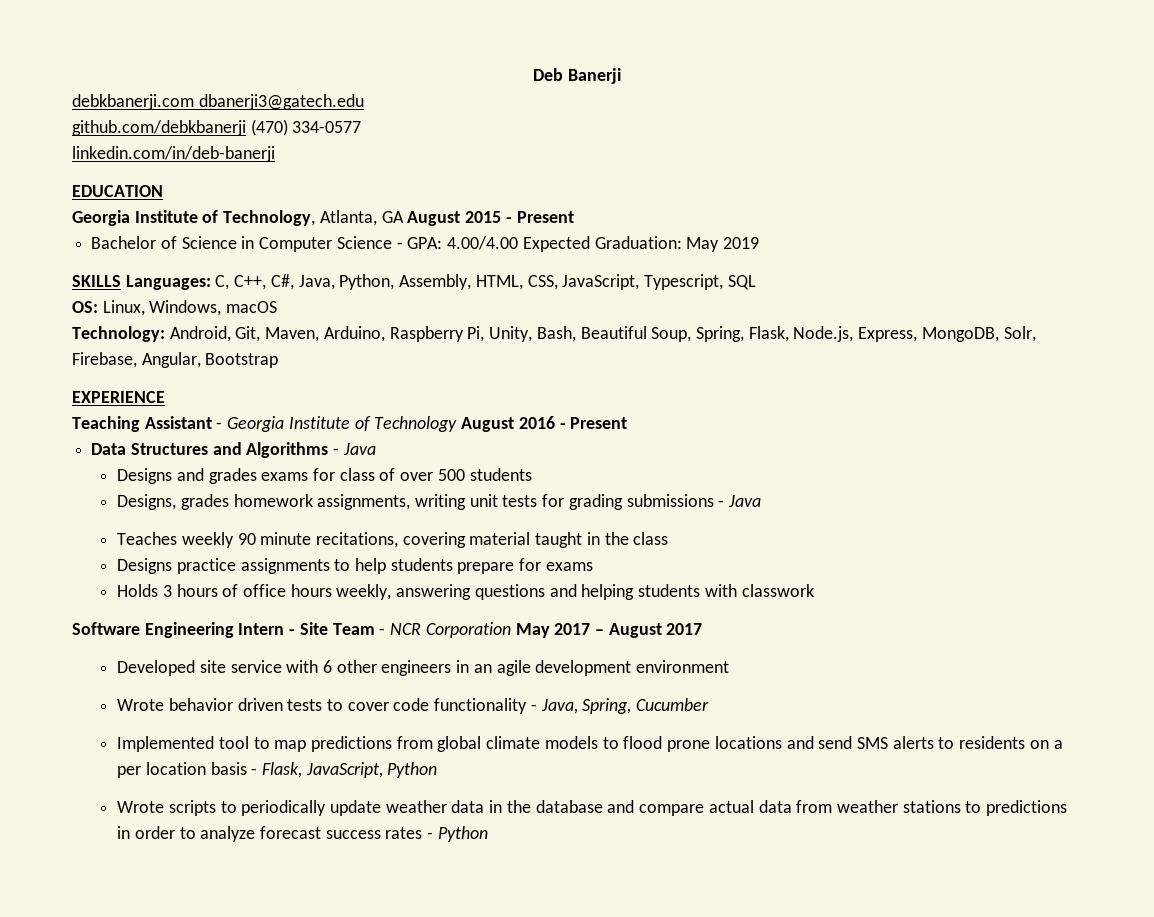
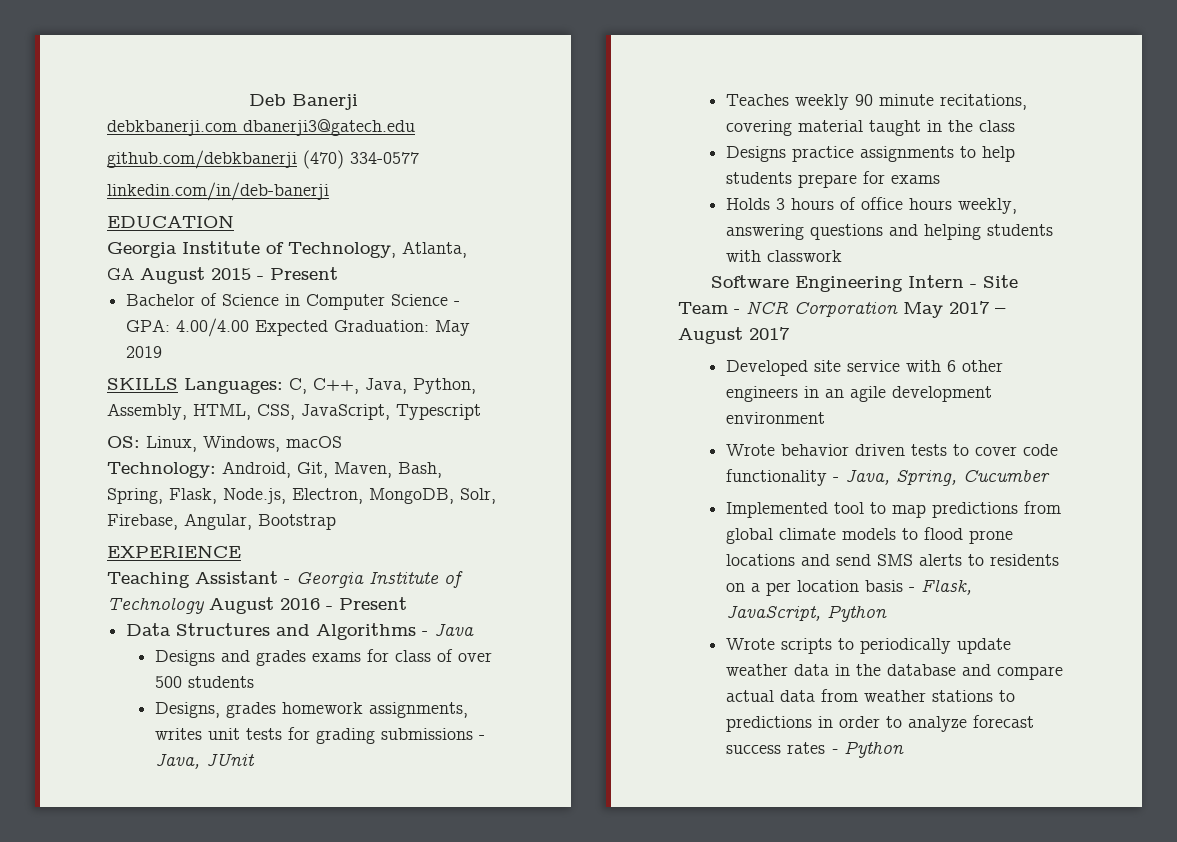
[270,274,294,290] C#, -> (359, 386) none
[643,274,756,290] Typescript, SQL -> [396,404,481,420] Typescript
[323,326,692,342] Arduino, Raspberry Pi, Unity, Bash, Beautiful Soup, -> [398,462,442,478] Bash,
[858,327,918,342] Express, -> [292,488,363,504] Electron,
[414,494,466,510] writing -> [154,728,202,740] writes
[728,495,762,507] Java -> [154,753,255,769] Java, JUnit

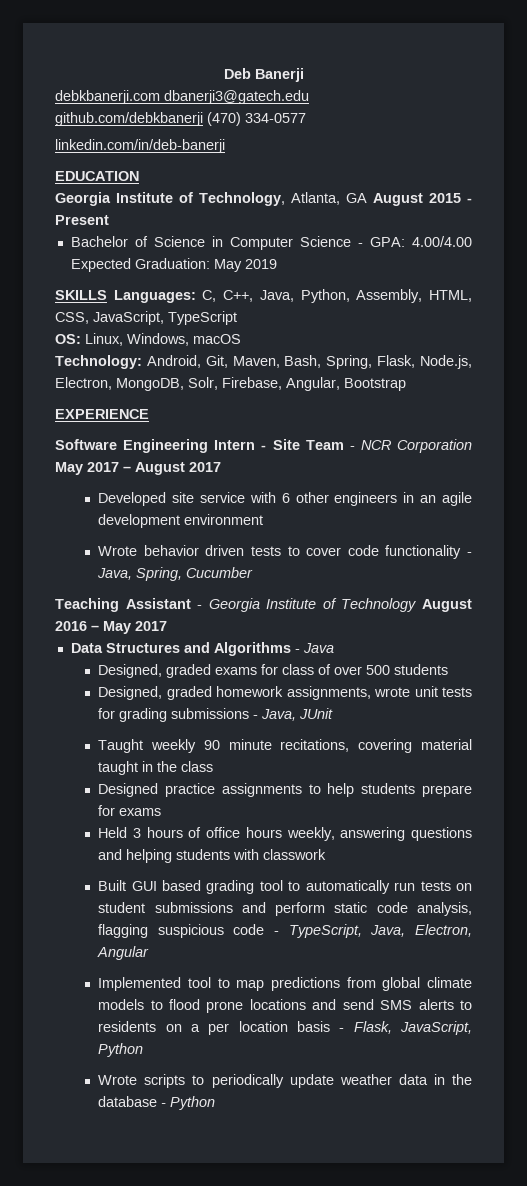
[396,404,481,420] Typescript -> [168,311,237,325] TypeScript
[107,571,463,588] [107,597,407,614] [126,623,475,640] [154,649,492,666] [154,676,254,688] [154,702,468,718] [154,727,485,744] [154,753,255,769] [725,94,1027,110] [725,120,1015,136] [725,146,1015,162] [725,171,940,188] [725,197,1017,214] [725,224,1053,240] [725,250,842,262] // Teaching Assistant - Georgia Institute of Technology August 2016 - Present // Data Structures and Algorithms - Java // Designs and grades exams for class of over 500 students // Designs, grades homework assignments, writes unit tests for grading submissions - Java, JUnit // Teaches weekly 90 minute recitations, covering material taught in the class // Designs practice assignments to help students prepare for exams // Holds 3 hours of office hours weekly, answering questions and helping students with classwork -> (149, 414) none
(1050, 475) none -> [55,598,472,612] [55,621,167,634] [70,642,334,656] [98,664,449,678] [98,686,472,700] [98,708,334,722] [98,739,472,753] [98,761,214,775] [98,783,472,797] [98,805,162,816] [98,827,472,841] [98,849,327,863] [98,880,473,894] [98,902,472,916] [98,924,472,938] [97,946,150,960] // Teaching Assistant - Georgia Institute of Technology August 2016 – May 2017 // Data Structures and Algorithms - Java // Designed, graded exams for class of over 500 students // Designed, graded homework assignments, wrote unit tests for grading submissions - Java, JUnit // Taught weekly 90 minute recitations, covering material taught in the class // Designed practice assignments to help students prepare for exams // Held 3 hours of office hours weekly, answering questions and helping students with classwork // Built GUI based grading tool to automatically run tests on student submissions and perform static code analysis, flagging suspicious code - TypeScript, Java, Electron, Angular
[961,664,1063,680] [725,689,1015,702] [725,715,1034,732] [725,742,825,754] and compare actual data from weather stations to predictions in order to analyze forecast success rates -> (158, 1101) none

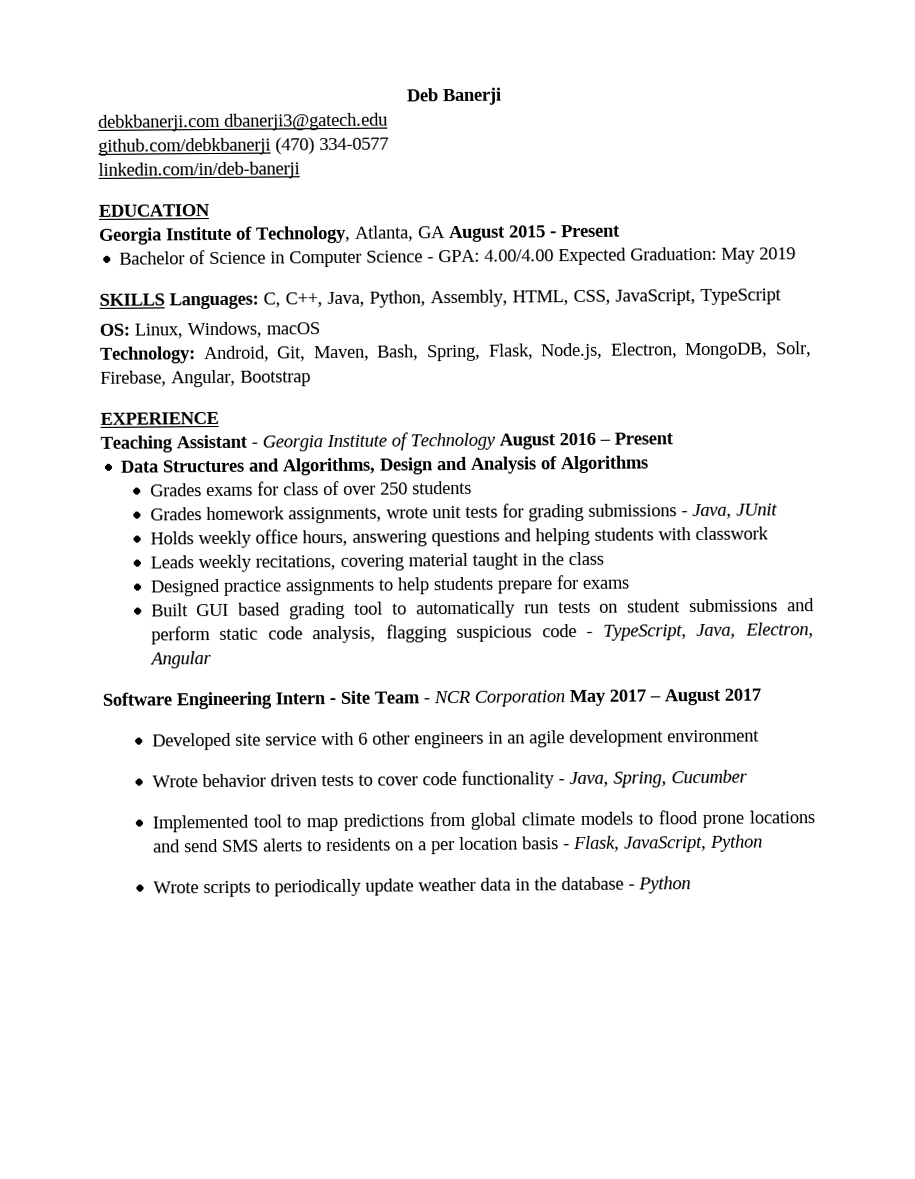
(149, 414) none -> [100,432,674,453] [120,455,650,476] [149,480,472,497] [149,503,778,524] [149,526,769,549] [149,551,604,573] [149,575,629,597] [150,598,815,620] [150,622,815,645] [148,651,212,669] // Teaching Assistant - Georgia Institute of Technology August 2016 – Present // Data Structures and Algorithms, Design and Analysis of Algorithms // Grades exams for class of over 250 students // Grades homework assignments, wrote unit tests for grading submissions - Java, JUnit // Holds weekly office hours, answering questions and helping students with classwork // Leads weekly recitations, covering material taught in the class // Designed practice assignments to help students prepare for exams // Built GUI based grading tool to automatically run tests on student submissions and perform static code analysis, flagging suspicious code - TypeScript, Java, Electron, Angular
[55,598,472,612] [55,621,167,634] [70,642,334,656] [98,664,449,678] [98,686,472,700] [98,708,334,722] [98,739,472,753] [98,761,214,775] [98,783,472,797] [98,805,162,816] [98,827,472,841] [98,849,327,863] [98,880,473,894] [98,902,472,916] [98,924,472,938] [97,946,150,960] // Teaching Assistant - Georgia Institute of Technology August 2016 – May 2017 // Data Structures and Algorithms - Java // Designed, graded exams for class of over 500 students // Designed, graded homework assignments, wrote unit tests for grading submissions - Java, JUnit // Taught weekly 90 minute recitations, covering material taught in the class // Designed practice assignments to help students prepare for exams // Held 3 hours of office hours weekly, answering questions and helping students with classwork // Built GUI based grading tool to automatically run tests on student submissions and perform static code analysis, flagging suspicious code - TypeScript, Java, Electron, Angular -> (748, 776) none

